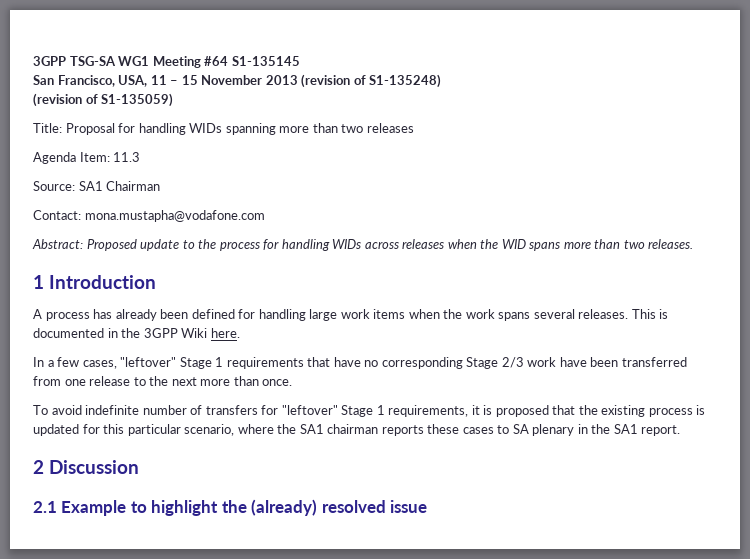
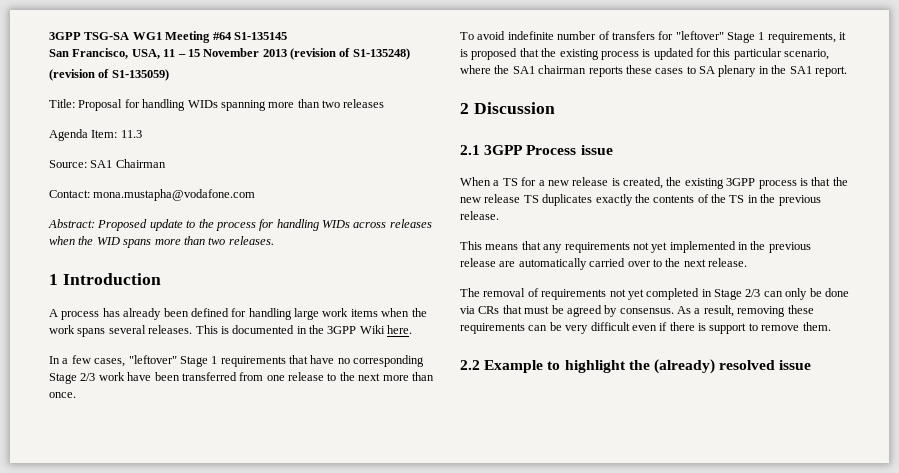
(57, 507) none -> [484,145,613,155] [460,177,848,189] [460,194,821,206] [460,211,499,220] [460,241,811,253] [460,258,747,270] [460,288,849,300] [460,305,814,317] [460,322,831,334] [460,360,480,370] 3GPP Process issue // When a TS for a new release is created, the existing 3GPP process is that the new release TS duplicates exactly the contents of the TS in the previous release. // This means that any requirements not yet implemented in the previous release are automatically carried over to the next release. // The removal of requirements not yet completed in Stage 2/3 can only be done via CRs that must be agreed by consensus. As a result, removing these requirements can be very difficult even if there is support to remove them. // 2.2

